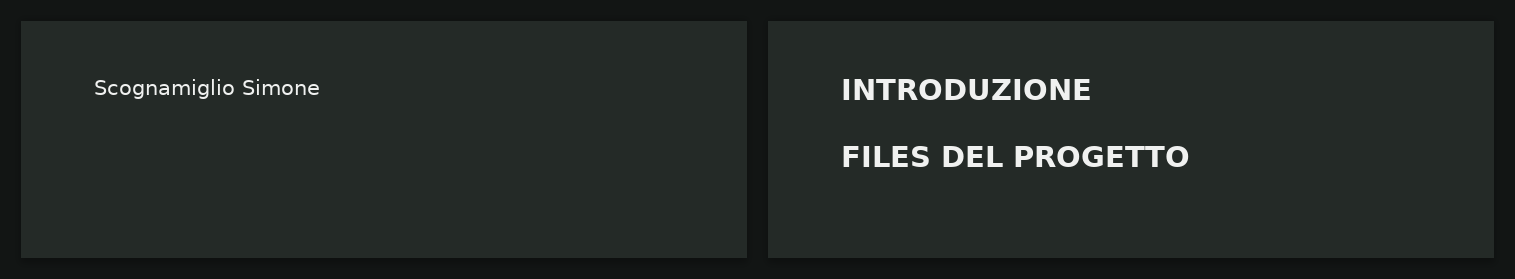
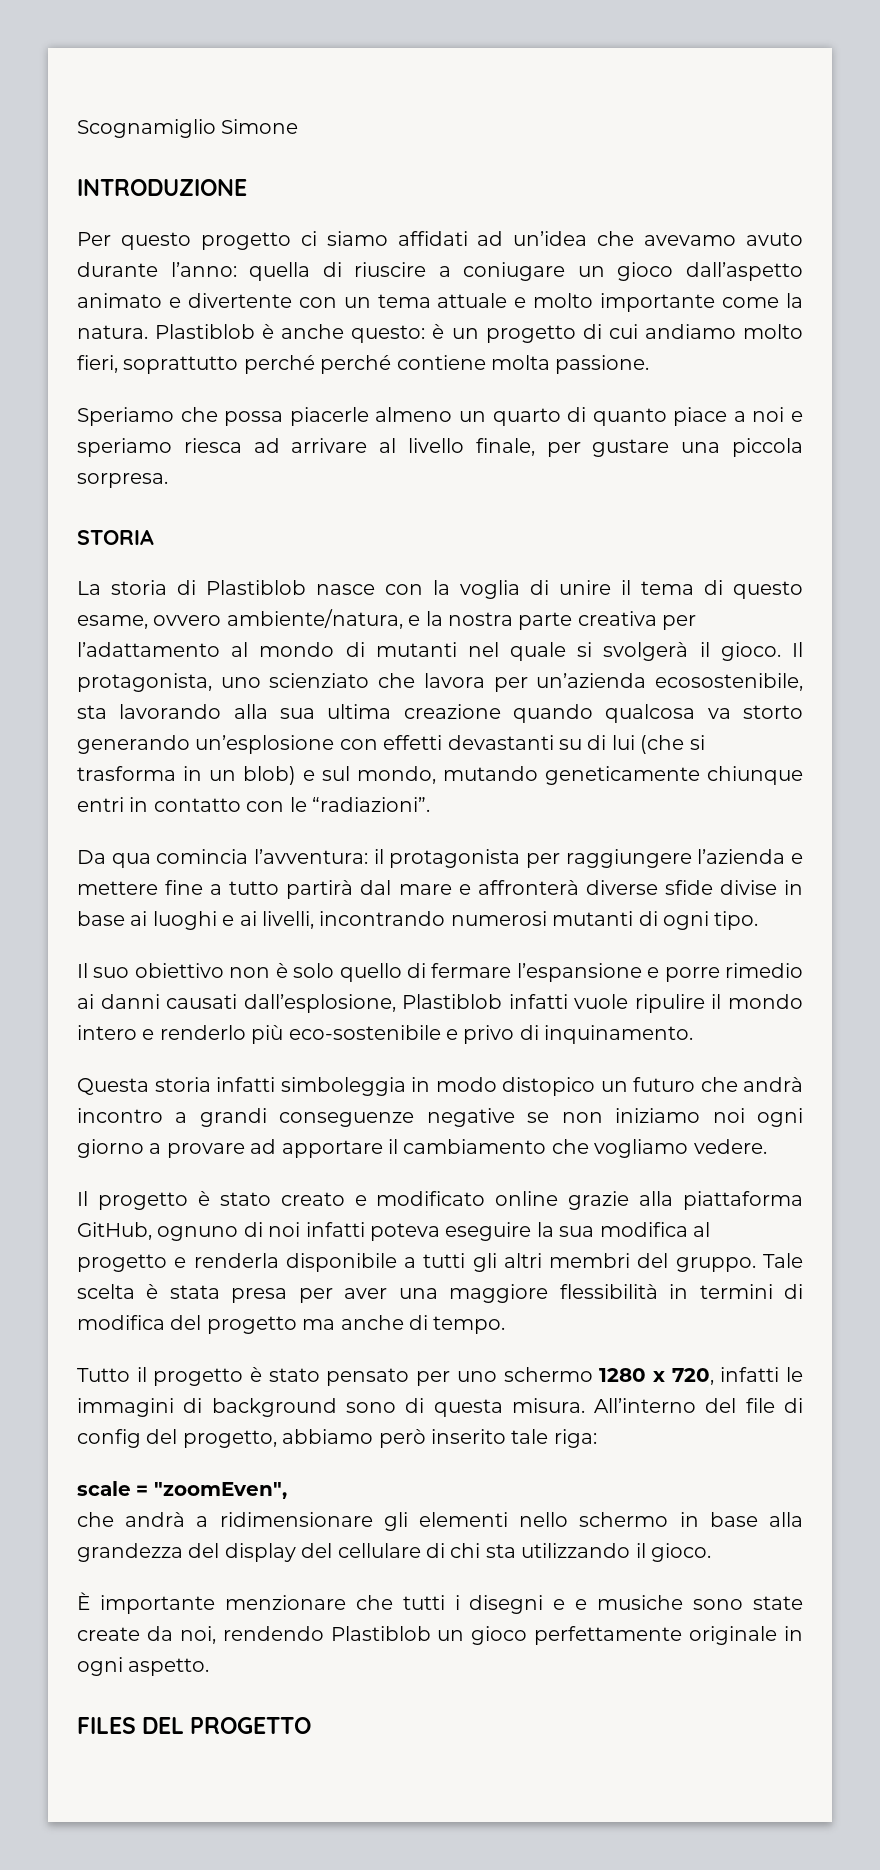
(1092, 89) none -> [77,231,803,250] [77,262,803,281] [77,293,804,312] [77,324,804,343] [77,355,650,374] [77,407,803,426] [77,438,803,457] [77,473,168,488] [77,529,154,545] [77,580,803,599] [77,609,697,630] [77,642,803,661] [77,673,803,692] [77,704,804,723] [77,735,705,754] [77,766,803,785] [77,797,430,812] [77,849,803,868] [77,880,804,899] [77,911,759,930] [77,963,803,982] [77,994,803,1013] [77,1025,694,1044] [77,1077,803,1096] [77,1108,804,1127] [77,1139,767,1158] [77,1191,803,1210] [77,1222,710,1241] [77,1253,803,1272] [77,1284,804,1303] [77,1315,506,1334] [77,1367,804,1386] [77,1398,803,1417] [77,1429,597,1448] [77,1481,287,1499] [77,1512,804,1531] [77,1543,711,1562] [77,1592,804,1614] [77,1626,804,1645] [77,1657,210,1676] // Per questo progetto ci siamo affidati ad un’idea che avevamo avuto durante l’anno: quella di riuscire a coniugare un gioco dall’aspetto animato e divertente con un tema attuale e molto importante come la natura. Plastiblob è anche questo: è un progetto di cui andiamo molto fieri, soprattutto perché perché contiene molta passione. // Speriamo che possa piacerle almeno un quarto di quanto piace a noi e speriamo riesca ad arrivare al livello finale, per gustare una piccola sorpresa. // STORIA // La storia di Plastiblob nasce con la voglia di unire il tema di questo esame, ovvero ambiente/natura, e la nostra parte creativa per l’adattamento al mondo di mutanti nel quale si svolgerà il gioco. Il protagonista, uno scienziato che lavora per un’azienda ecosostenibile, sta lavorando alla sua ultima creazione quando qualcosa va storto generando un’esplosione con effetti devastanti su di lui (che si trasforma in un blob) e sul mondo, mutando geneticamente chiunque entri in contatto con le “radiazioni”. // Da qua comincia l’avventura: il protagonista per raggiungere l’azienda e mettere fine a tutto partirà dal mare e affronterà diverse sfide divise in base ai luoghi e ai livelli, incontrando numerosi mutanti di ogni tipo. // Il suo obiettivo non è solo quello di fermare l’espansione e porre rimedio ai danni causati dall’esplosione, Plastiblob infatti vuole ripulire il mondo intero e renderlo più eco-sostenibile e privo di inquinamento. // Questa storia infatti simboleggia in modo distopico un futuro che andrà incontro a grandi conseguenze negative se non iniziamo noi ogni giorno a provare ad apportare il cambiamento che vogliamo vedere. // Il progetto è stato creato e modificato online grazie alla piattaforma GitHub, ognuno di noi infatti poteva eseguire la sua modifica al progetto e renderla disponibile a tutti gli altri membri del gruppo. Tale scelta è stata presa per aver una maggiore flessibilità in termini di modifica del progetto ma anche di tempo. // Tutto il progetto è stato pensato per uno schermo 1280 x 720, infatti le immagini di background sono di questa misura. All’interno del file di config del progetto, abbiamo però inserito tale riga: // scale = "zoomEven", // che andrà a ridimensionare gli elementi nello schermo in base alla grandezza del display del cellulare di chi sta utilizzando il gioco. // È importante menzionare che tutti i disegni e e musiche sono state create da noi, rendendo Plastiblob un gioco perfettamente originale in ogni aspetto.

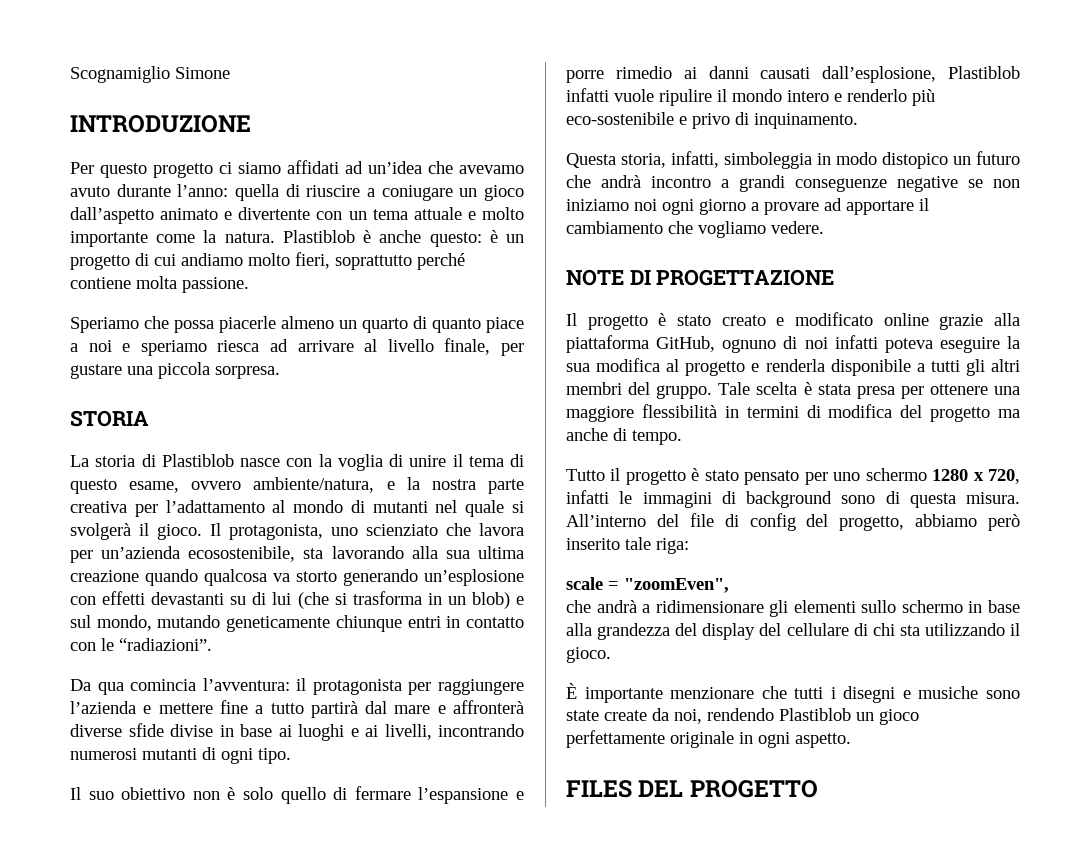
[320,355,392,374] perché -> (465, 261) none
[154,1077,275,1092] storia infatti -> [621,151,719,168] storia, infatti,
(767, 1146) none -> [566,269,835,286] // NOTE DI PROGETTAZIONE
[344,1288,388,1299] aver -> [929,384,988,395] ottenere
[519,1512,569,1527] nello -> [861,600,897,613] sullo
[575,1599,588,1610] e -> (911, 694) none

